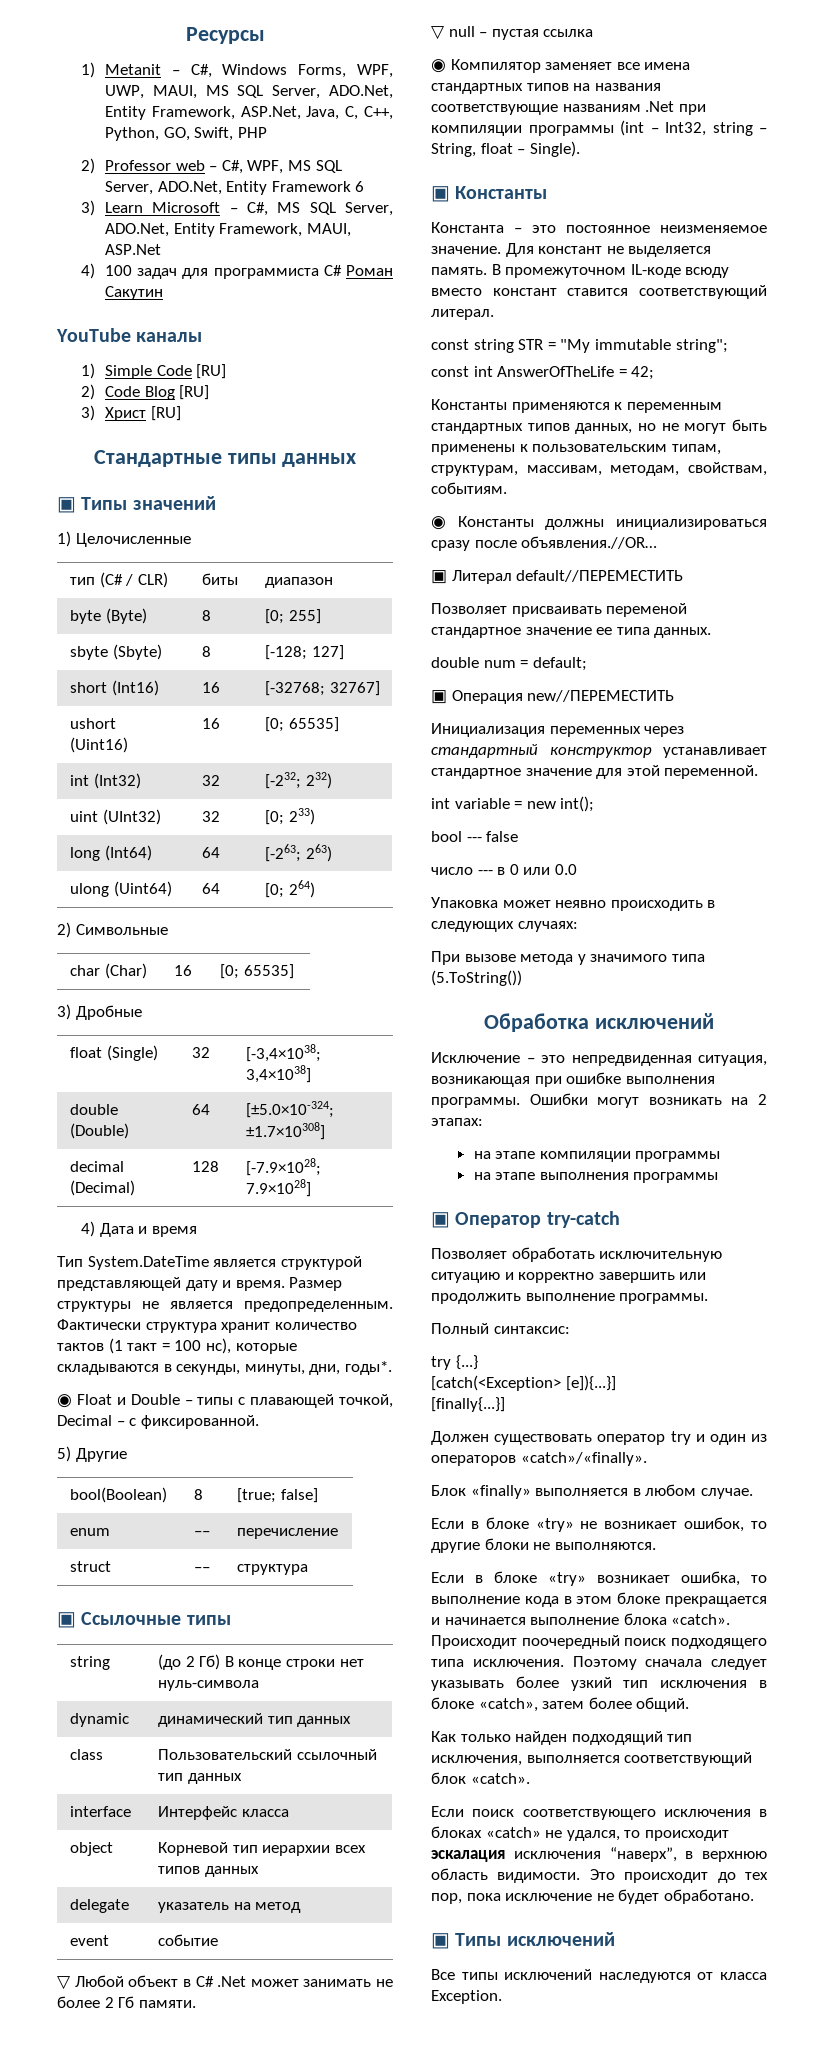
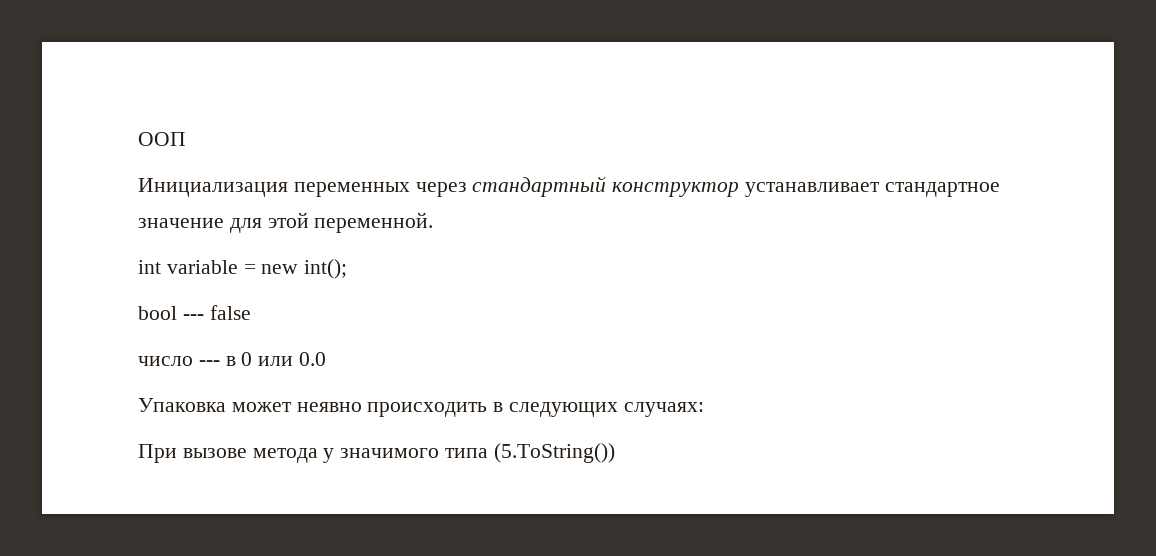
[185,27,265,44] [80,62,393,78] [104,85,393,99] [104,106,393,120] [104,127,267,141] [80,158,342,174] [104,181,365,195] [80,200,393,216] [104,223,351,237] [104,244,161,255] [80,263,393,279] [104,286,163,300] [56,328,203,342] [80,363,227,379] [80,384,210,400] [80,405,181,421] [93,450,357,467] [57,496,216,513] [57,531,191,547] [70,572,168,588] [202,573,239,585] [265,577,334,588] [70,608,147,624] [202,610,212,621] [265,609,321,624] [70,644,162,660] [202,646,212,657] [265,645,344,660] [70,680,159,696] [202,682,221,693] [265,681,380,696] [70,718,117,729] [70,737,129,753] [202,718,221,729] [265,717,339,732] [70,773,141,789] [202,775,221,786] [265,772,332,789] [70,809,161,825] [202,811,221,822] [265,808,315,825] [70,845,152,861] [202,847,221,858] [265,844,332,862] [70,881,172,897] [202,883,221,894] [265,880,315,898] [57,922,168,938] [70,963,147,979] [174,965,193,976] [220,964,294,979] [57,1004,142,1020] [70,1045,158,1061] [192,1047,211,1058] [246,1044,322,1062] [246,1065,312,1083] [70,1104,119,1115] [70,1123,130,1139] [192,1104,211,1115] [246,1101,335,1118] [246,1122,326,1140] [70,1161,125,1172] [70,1180,136,1196] [192,1161,220,1172] [246,1158,322,1176] [246,1179,312,1197] [80,1221,197,1237] [57,1256,362,1270] [57,1277,343,1291] [57,1301,393,1312] [57,1319,357,1333] [57,1338,297,1354] [57,1361,392,1375] [57,1394,393,1408] [57,1415,259,1429] [57,1446,127,1462] [70,1487,168,1503] [194,1489,204,1500] [237,1488,318,1503] [70,1528,111,1536] [194,1531,211,1536] [237,1528,339,1539] [70,1561,112,1572] [194,1567,211,1572] [237,1564,309,1575] [57,1612,231,1628] [70,1656,111,1670] [158,1654,364,1670] [158,1680,260,1691] [70,1713,130,1727] [158,1713,352,1727] [70,1749,104,1760] [158,1749,377,1760] [158,1773,242,1784] [70,1806,132,1817] [158,1806,289,1820] [70,1842,114,1856] [158,1842,366,1856] [158,1866,259,1877] [70,1899,130,1913] [158,1902,302,1913] [70,1935,110,1946] [158,1934,219,1946] [57,1975,393,1990] [57,1996,196,2008] [431,26,594,40] [431,59,691,73] [431,83,661,94] [431,101,706,115] [431,120,767,136] [431,141,580,157] [431,186,548,202] [431,222,767,233] [431,243,712,257] [431,264,730,278] [431,285,767,299] [431,309,494,320] [431,339,728,353] [431,366,655,380] [431,399,722,413] [431,419,767,434] [431,444,721,455] [431,462,767,476] [431,482,507,494] [431,516,767,530] [431,536,658,551] [431,570,684,584] [431,603,688,617] [431,627,712,638] [431,657,587,671] [431,690,675,704] Ресурсы // 1) Metanit – C#, Windows Forms, WPF, UWP, MAUI, MS SQL Server, ADO.Net, Entity Framework, ASP.Net, Java, C, C++, Python, GO, Swift, PHP // 2) Professor web – C#, WPF, MS SQL Server, ADO.Net, Entity Framework 6 // 3) Learn Microsoft – C#, MS SQL Server, ADO.Net, Entity Framework, MAUI, ASP.Net // 4) 100 задач для программиста C# Роман Сакутин // YouTube каналы // 1) Simple Code [RU] // 2) Code Blog [RU] // 3) Христ [RU] // Стандартные типы данных // ▣ Типы значений // 1) Целочисленные // тип (C# / CLR) | биты | диапазон // byte (Byte) | 8 | [0; 255] // sbyte (Sbyte) | 8 | [-128; 127] // short (Int16) | 16 | [-32768; 32767] // ushort (Uint16) | 16 | [0; 65535] // int (Int32) | 32 | [-232; 232) // uint (UInt32) | 32 | [0; 233) // long (Int64) | 64 | [-263; 263) // ulong (Uint64) | 64 | [0; 264) // 2) Символьные // char (Char) | 16 | [0; 65535] // 3) Дробные // float (Single) | 32 | [-3,4×1038; 3,4×1038] // double (Double) | 64 | [±5.0×10-324; ±1.7×10308] // decimal (Decimal) | 128 | [-7.9×1028; 7.9×1028] // 4) Дата и время // Тип System.DateTime является структурой представляющей дату и время. Размер структуры не является предопределенным. Фактически структура хранит количество тактов (1 такт = 100 нс), которые складываются в секунды, минуты, дни, годы*. // ◉ Float и Double – типы с плавающей точкой, Decimal – с фиксированной. // 5) Другие // bool(Boolean) | 8 | [true; false] // enum | –– | перечисление // struct | –– | структура // ▣ Ссылочные типы // string | (до 2 Гб) В конце строки нет нуль-символа // dynamic | динамический тип данных // class | Пользовательский ссылочный тип данных // interface | Интерфейс класса // object | Корневой тип иерархии всех типов данных // delegate | указатель на метод // event | событие // ▽ Любой объект в C# .Net может занимать не более 2 Гб памяти. // ▽ null – пустая ссылка // ◉ Компилятор заменяет все имена стандартных типов на названия соответствующие названиям .Net при компиляции программы (int – Int32, string – String, float – Single). // ▣ Константы // Константа – это постоянное неизменяемое значение. Для констант не выделяется память. В промежуточном IL-коде всюду вместо констант ставится соответствующий литерал. // const string STR = "My immutable string"; // const int AnswerOfTheLife = 42; // Константы применяются к переменным стандартных типов данных, но не могут быть применены к пользовательским типам, структурам, массивам, методам, свойствам, событиям. // ◉ Константы должны инициализироваться сразу после объявления.//OR… // ▣ Литерал default//ПЕРЕМЕСТИТЬ // Позволяет присваивать переменой стандартное значение ее типа данных. // double num = default; // ▣ Операция new//ПЕРЕМЕСТИТЬ -> [138,132,186,146] ООП
[484,1013,714,1032] [431,1052,767,1066] [431,1072,715,1087] [431,1093,767,1108] [431,1118,483,1126] [473,1151,721,1162] [473,1172,719,1183] [431,1211,620,1228] [431,1247,723,1262] [431,1272,707,1283] [431,1293,709,1304] [431,1323,570,1334] [431,1355,478,1370] [431,1375,616,1391] [431,1397,505,1412] [431,1431,767,1445] [431,1452,647,1466] [431,1484,753,1499] [431,1517,767,1532] [431,1538,656,1553] [431,1571,767,1586] [431,1592,767,1607] [431,1613,731,1625] [431,1635,767,1649] [431,1656,767,1670] [431,1676,767,1691] [431,1697,690,1712] [431,1731,693,1745] [431,1752,753,1766] [431,1772,530,1784] [431,1806,767,1820] [431,1826,729,1841] [431,1847,767,1862] [431,1868,768,1883] [431,1889,754,1904] [431,1932,615,1949] [431,1969,767,1983] [431,1990,502,2004] // Обработка исключений // Исключение – это непредвиденная ситуация, возникающая при ошибке выполнения программы. Ошибки могут возникать на 2 этапах: // на этапе компиляции программы // на этапе выполнения программы // ▣ Оператор try-catch // Позволяет обработать исключительную ситуацию и корректно завершить или продолжить выполнение программы. // Полный синтаксис: // try {...} // [catch(<Exception> [e]){...}] // [finally{...}] // Должен существовать оператор try и один из операторов «catch»/«finally». // Блок «finally» выполняется в любом случае. // Если в блоке «try» не возникает ошибок, то другие блоки не выполняются. // Если в блоке «try» возникает ошибка, то выполнение кода в этом блоке прекращается и начинается выполнение блока «catch». Происходит поочередный поиск подходящего типа исключения. Поэтому сначала следует указывать более узкий тип исключения в блоке «catch», затем более общий. // Как только найден подходящий тип исключения, выполняется соответствующий блок «catch». // Если поиск соответствующего исключения в блоках «catch» не удался, то происходит эскалация исключения “наверх”, в верхнюю область видимости. Это происходит до тех пор, пока исключение не будет обработано. // ▣ Типы исключений // Все типы исключений наследуются от класса Exception. -> (615, 453) none

